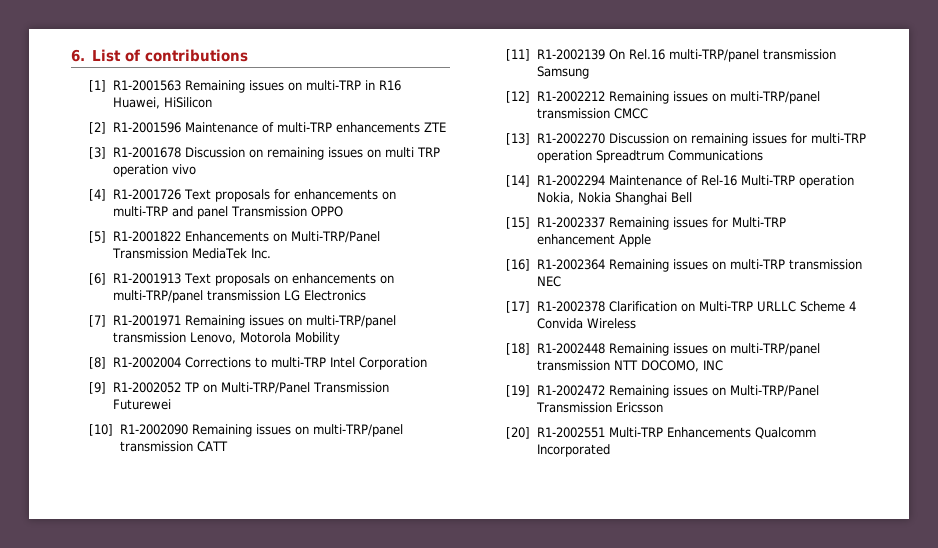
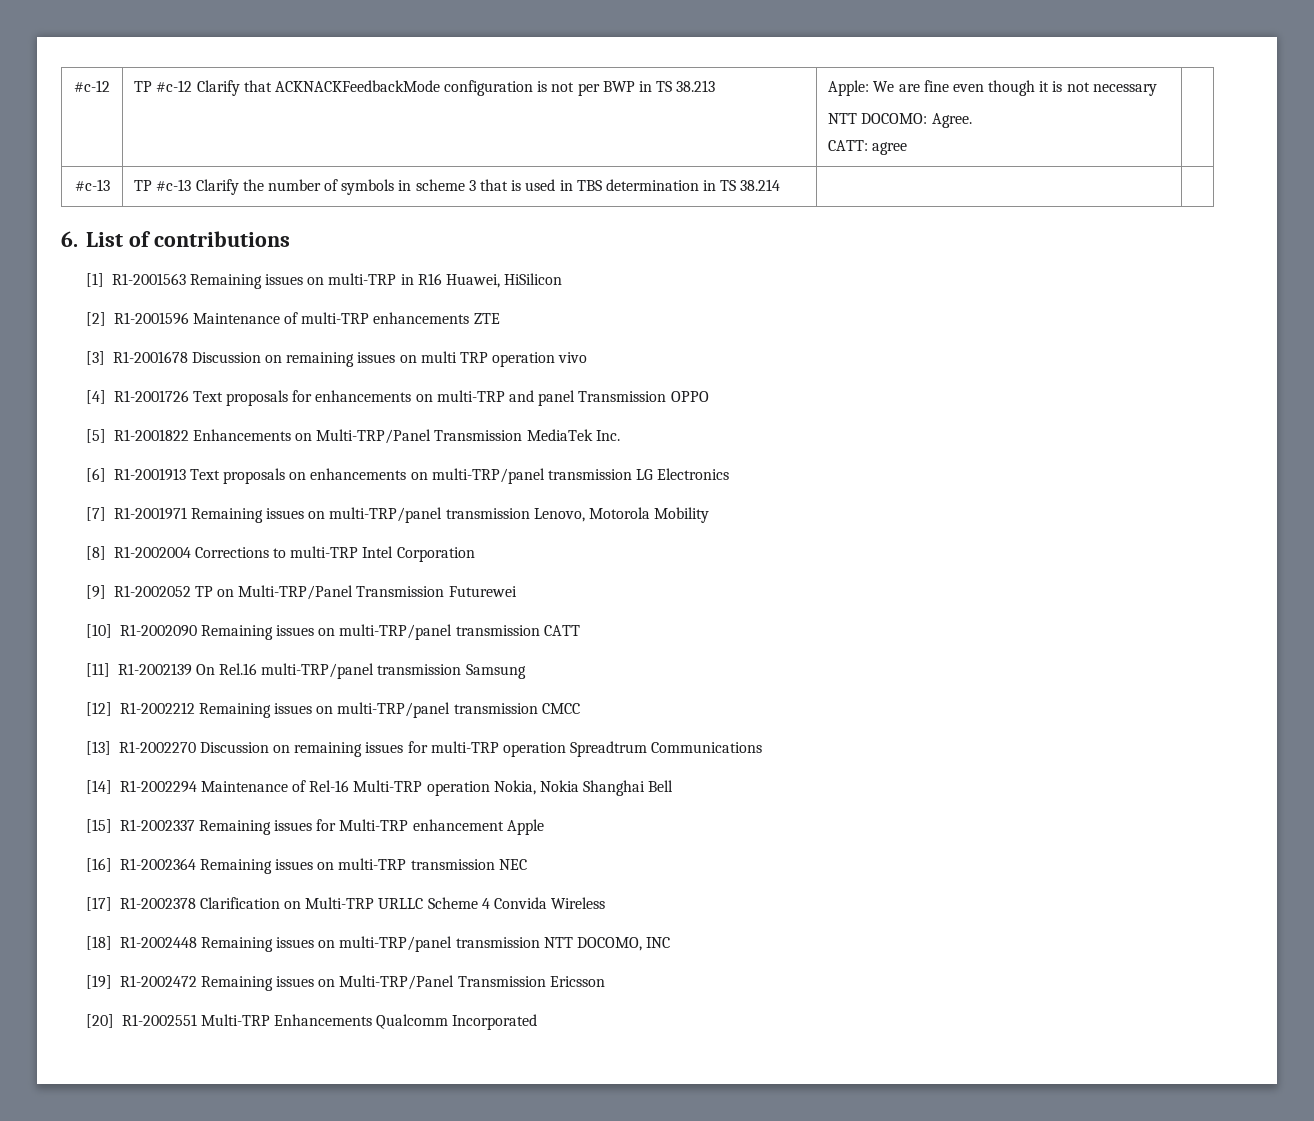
(71, 55) none -> [74,80,110,92] [134,80,716,96] [828,80,1157,96] [828,113,972,128] [828,140,908,155] [74,179,110,191] [134,179,781,195] #c-12 | TP #c-12 Clarify that ACKNACKFeedbackMode configuration is not per BWP in TS 38.213 | Apple: We are fine even though it is not necessary // NTT DOCOMO: Agree. // CATT: agree | // #c-13 | TP #c-13 Clarify the number of symbols in scheme 3 that is used in TBS determination in TS 38.214 | | //

